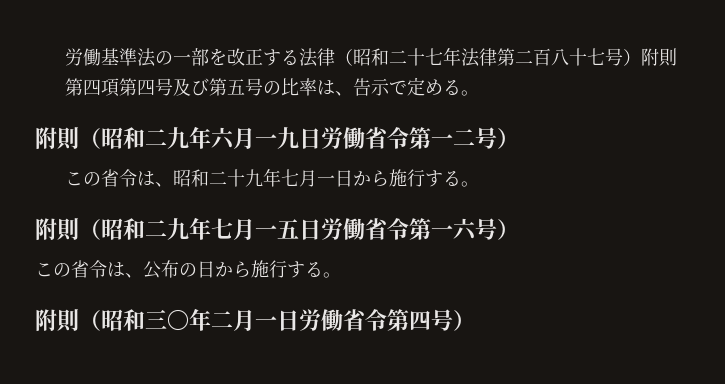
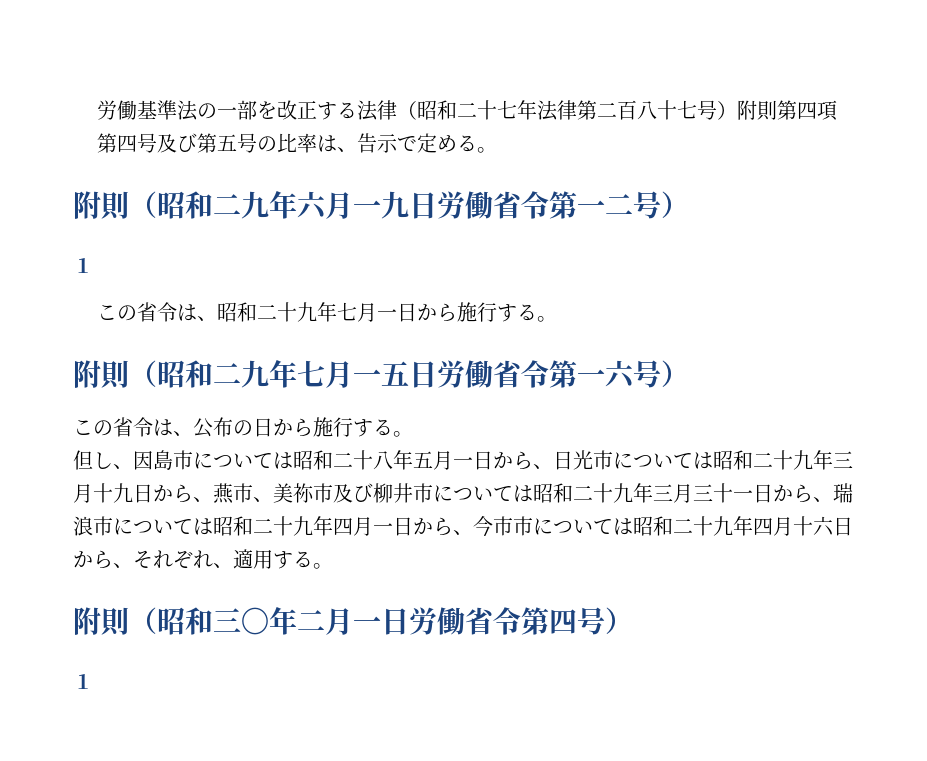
(519, 138) none -> [73,258,93,273] // １
(341, 275) none -> [73,450,853,470] [73,483,853,504] [73,516,853,537] [73,549,333,569] // 但し、因島市については昭和二十八年五月一日から、日光市については昭和二十九年三月十九日から、燕市、美祢市及び柳井市については昭和二十九年三月三十一日から、瑞浪市については昭和二十九年四月一日から、今市市については昭和二十九年四月十六日から、それぞれ、適用する。
(475, 320) none -> [73,674,93,689] // １

